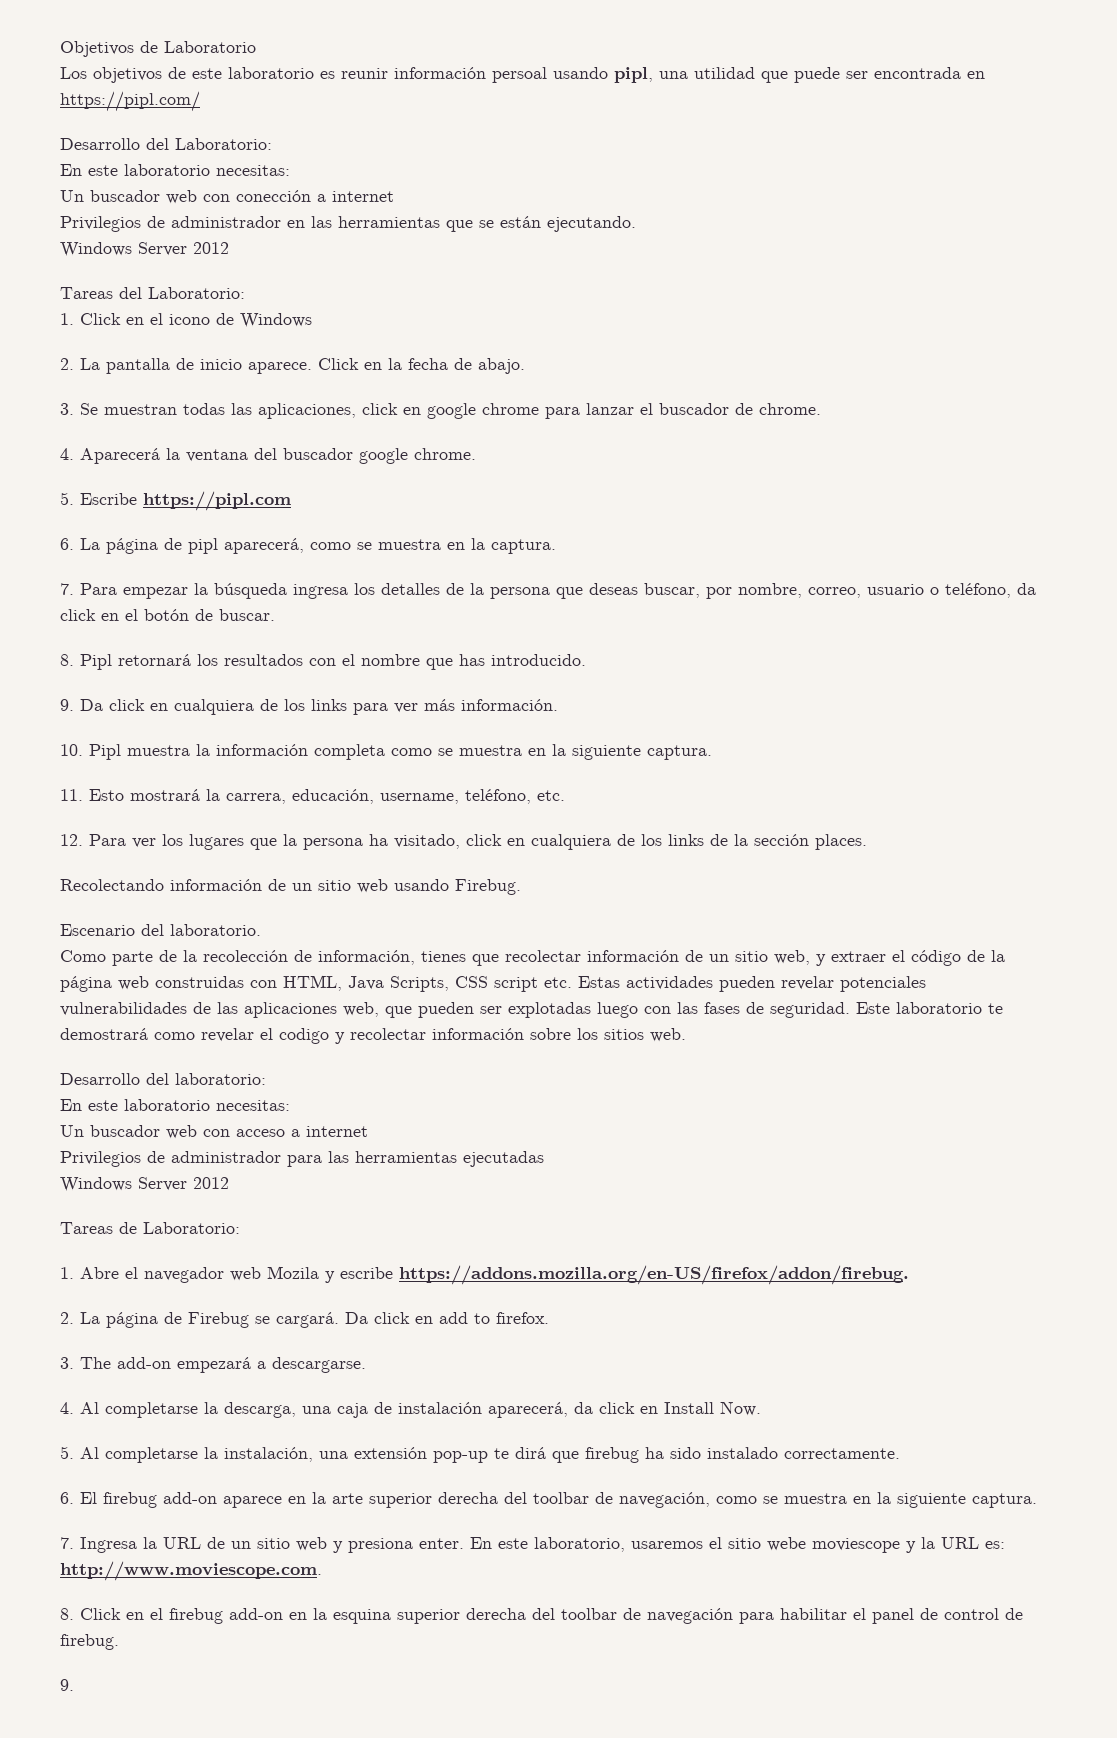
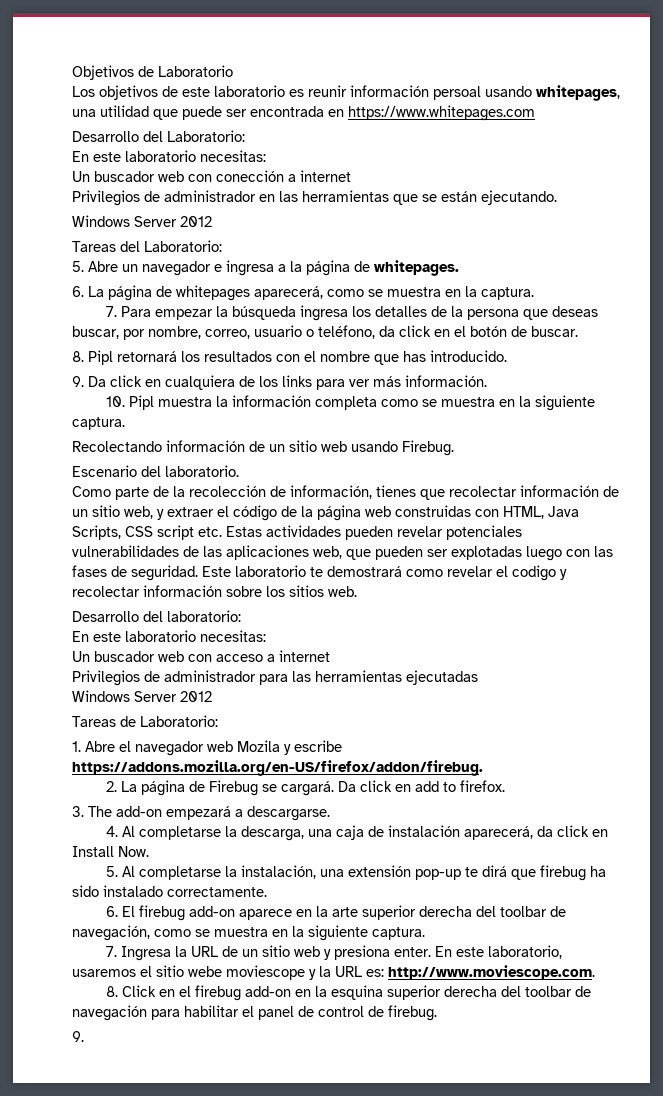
[614,67,653,83] pipl, -> [536,85,620,101] whitepages,
[60,91,200,112] https://pipl.com/ -> [348,105,535,121] https://www.whitepages.com
[60,313,312,328] [60,358,525,374] [60,403,821,419] [60,448,476,464] [60,491,291,511] 1. Click en el icono de Windows // 2. La pantalla de inicio aparece. Click en la fecha de abajo. // 3. Se muestran todas las aplicaciones, click en google chrome para lanzar el buscador de chrome. // 4. Aparecerá la ventana del buscador google chrome. // 5. Escribe https://pipl.com -> [72,260,459,276] 5. Abre un navegador e ingresa a la página de whitepages.
[188,538,218,554] pipl -> [176,285,250,301] whitepages
[60,789,565,804] [60,834,867,850] // 11. Esto mostrará la carrera, educación, username, teléfono, etc. // 12. Para ver los lugares que la persona ha visitado, click en cualquiera de los links de la sección places. -> (125, 423) none

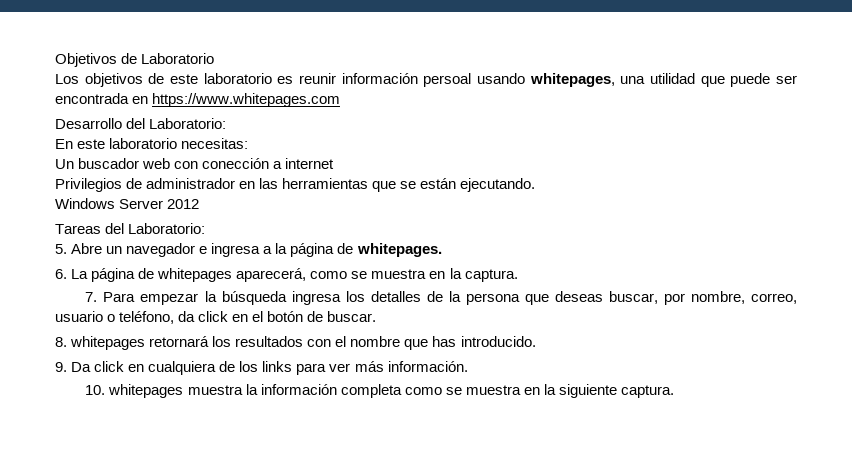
[88,350,113,365] Pipl -> [70,336,146,350] whitepages
[128,395,154,410] Pipl -> [108,384,184,398] whitepages
[72,440,454,456] [72,465,239,477] [72,485,619,500] [72,505,579,521] [72,525,522,540] [72,545,613,561] [72,565,567,581] [72,585,357,597] [72,610,241,622] [72,630,266,642] [72,650,330,662] [72,670,478,686] [72,690,212,702] [72,715,218,727] [72,740,342,756] [72,760,483,776] [105,780,505,796] [72,806,330,821] [105,825,608,841] [72,846,149,857] [105,865,606,881] [72,885,267,897] [105,905,566,921] [72,925,425,941] [105,945,562,961] [72,965,595,980] [105,985,591,1001] [72,1005,437,1021] [72,1031,84,1042] // Recolectando información de un sitio web usando Firebug. // Escenario del laboratorio. // Como parte de la recolección de información, tienes que recolectar información de un sitio web, y extraer el código de la página web construidas con HTML, Java Scripts, CSS script etc. Estas actividades pueden revelar potenciales vulnerabilidades de las aplicaciones web, que pueden ser explotadas luego con las fases de seguridad. Este laboratorio te demostrará como revelar el codigo y recolectar información sobre los sitios web. // Desarrollo del laboratorio: // En este laboratorio necesitas: // Un buscador web con acceso a internet // Privilegios de administrador para las herramientas ejecutadas // Windows Server 2012 // Tareas de Laboratorio: // 1. Abre el navegador web Mozila y escribe https://addons.mozilla.org/en-US/firefox/addon/firebug. // 2. La página de Firebug se cargará. Da click en add to firefox. // 3. The add-on empezará a descargarse. // 4. Al completarse la descarga, una caja de instalación aparecerá, da click en Install Now. // 5. Al completarse la instalación, una extensión pop-up te dirá que firebug ha sido instalado correctamente. // 6. El firebug add-on aparece en la arte superior derecha del toolbar de navegación, como se muestra en la siguiente captura. // 7. Ingresa la URL de un sitio web y presiona enter. En este laboratorio, usaremos el sitio webe moviescope y la URL es: http://www.moviescope.com. // 8. Click en el firebug add-on en la esquina superior derecha del toolbar de navegación para habilitar el panel de control de firebug. // 9. -> (675, 391) none

